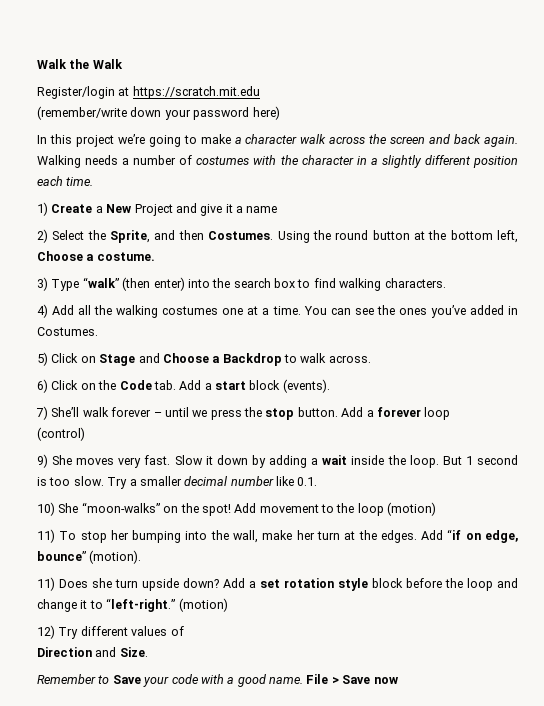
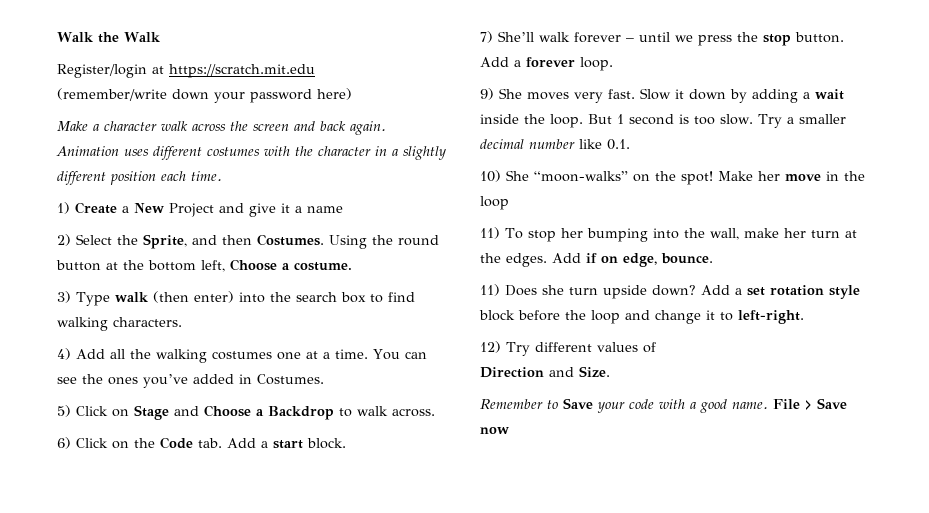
[37,134,231,147] In this project we’re going to make -> [57,121,88,131] Make
[37,155,193,168] Walking needs a number of -> [56,146,202,160] Animation uses different
[82,277,119,288] “walk” -> [114,292,149,302] walk
[249,379,330,393] block (events). -> [307,438,346,449] block.
[424,407,451,420] [37,427,85,441] loop // (control) -> [580,57,613,71] loop.
[234,502,437,516] Add movement to the loop (motion) -> [718,171,865,181] [480,196,509,210] Make her move in the loop
[447,529,462,540] “if -> [586,253,597,263] if
[37,550,142,564] bounce” (motion). -> [661,253,713,264] bounce.
[106,598,228,612] “left-right.” (motion) -> [738,310,804,324] left-right.

